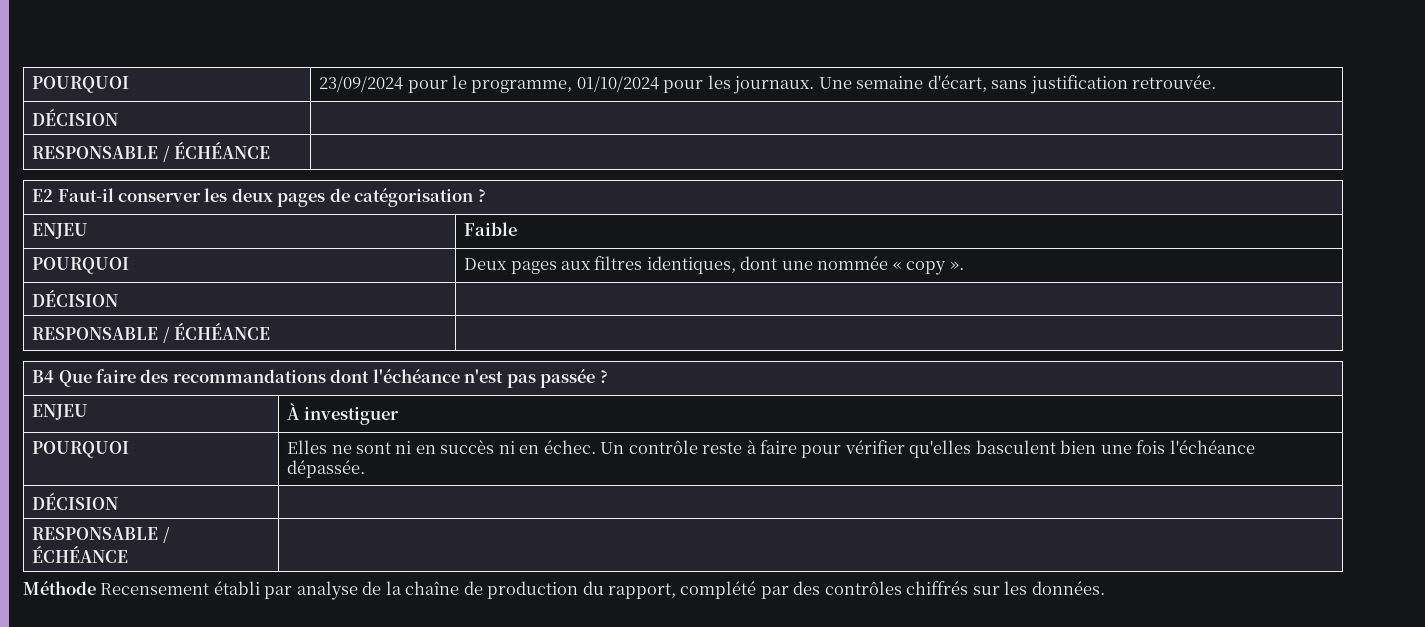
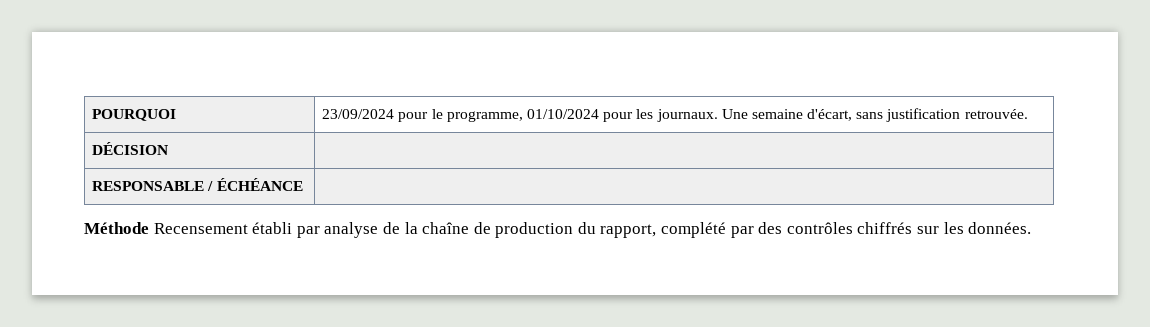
[32,188,486,207] [32,223,89,239] [464,222,518,236] [32,257,130,274] [464,256,964,275] [32,290,119,307] [32,323,270,343] [32,369,608,388] [32,404,89,420] [287,403,399,425] [32,441,130,458] [287,440,1255,458] [287,460,366,478] [32,493,119,510] [32,526,170,543] [32,546,129,563] // E2 Faut-il conserver les deux pages de catégorisation ? // ENJEU | Faible // POURQUOI | Deux pages aux filtres identiques, dont une nommée « copy ». // DÉCISION | // RESPONSABLE / ÉCHÉANCE | // B4 Que faire des recommandations dont l'échéance n'est pas passée ? // ENJEU | À investiguer // POURQUOI | Elles ne sont ni en succès ni en échec. Un contrôle reste à faire pour vérifier qu'elles basculent bien une fois l'échéance dépassée. // DÉCISION | // RESPONSABLE / ÉCHÉANCE | -> (303, 184) none

